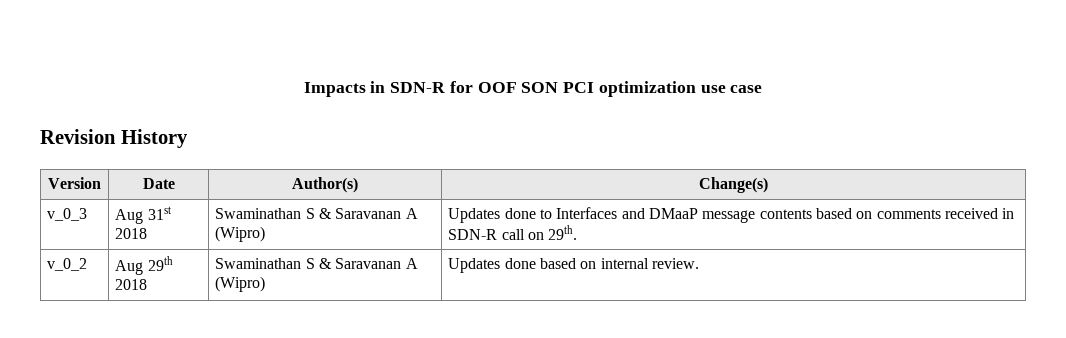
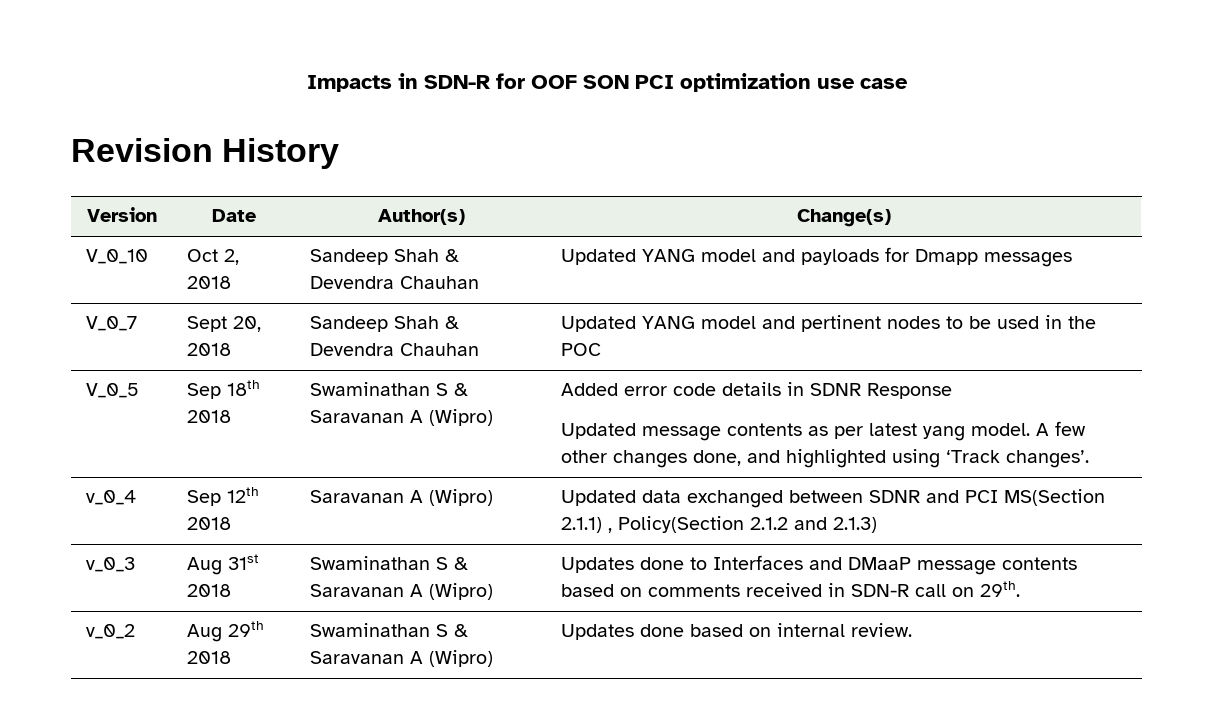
(768, 185) none -> [86,249,149,264] [187,249,240,265] [187,276,232,289] [310,249,460,265] [310,276,480,289] [561,247,1073,267] [86,316,138,331] [187,316,262,332] [187,343,232,356] [310,316,460,332] [310,343,480,356] [561,315,1097,332] [561,343,602,356] [86,383,140,398] [187,380,261,399] [187,410,232,423] [310,382,469,396] [310,409,494,426] [561,382,953,399] [561,421,1087,441] [561,449,1090,468] [86,490,137,505] [187,487,260,506] [187,517,232,530] [310,489,494,506] [561,489,1106,508] [561,516,878,533] // V_0_10 | Oct 2, 2018 | Sandeep Shah & Devendra Chauhan | Updated YANG model and payloads for Dmapp messages // V_0_7 | Sept 20, 2018 | Sandeep Shah & Devendra Chauhan | Updated YANG model and pertinent nodes to be used in the POC // V_0_5 | Sep 18th 2018 | Swaminathan S & Saravanan A (Wipro) | Added error code details in SDNR Response // Updated message contents as per latest yang model. A few other changes done, and highlighted using ‘Track changes’. // v_0_4 | Sep 12th 2018 | Saravanan A (Wipro) | Updated data exchanged between SDNR and PCI MS(Section 2.1.1) , Policy(Section 2.1.2 and 2.1.3)

